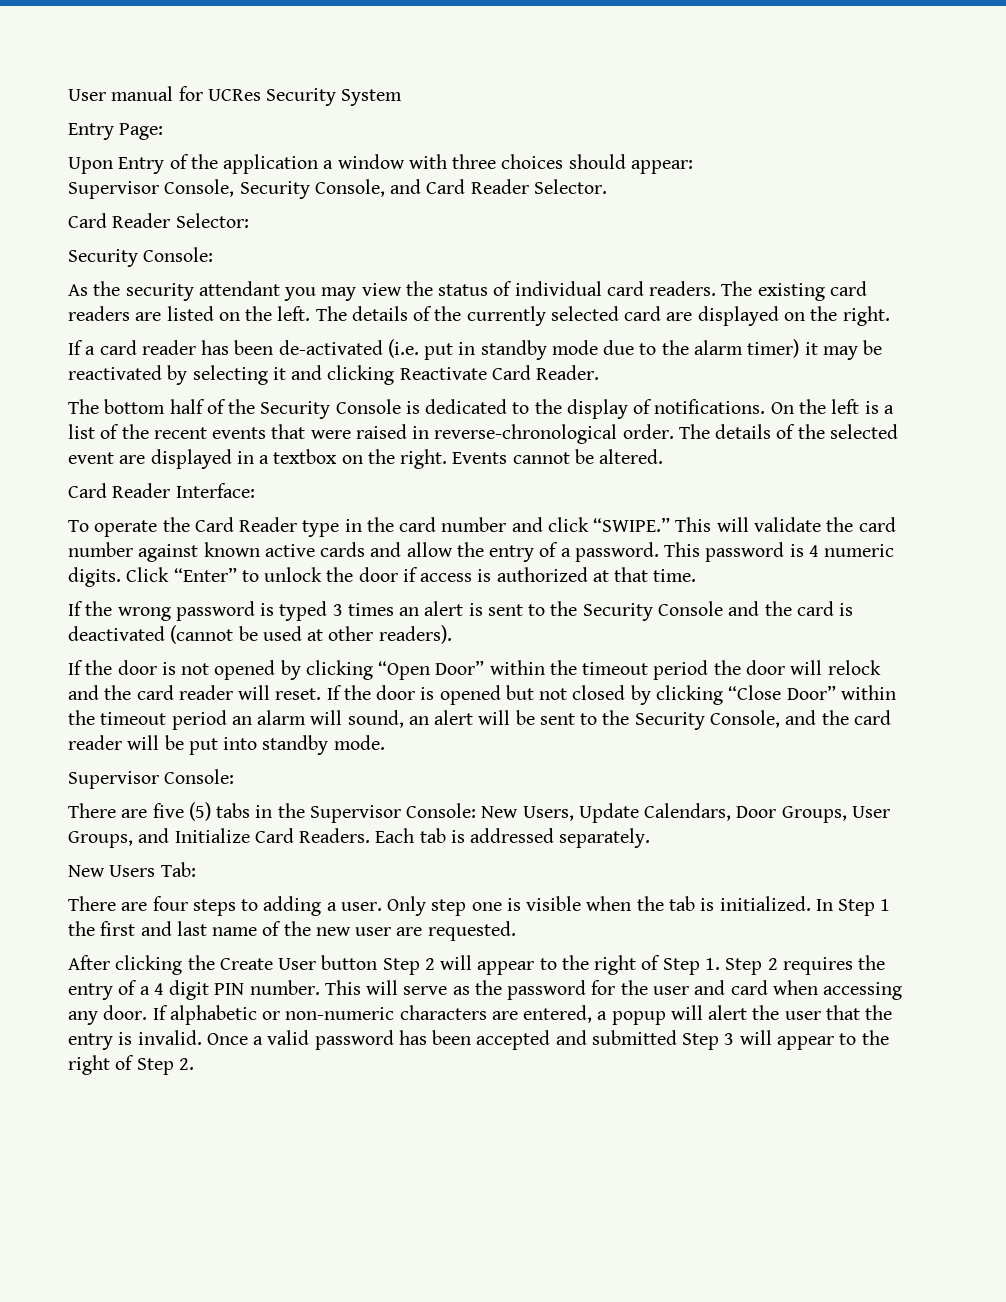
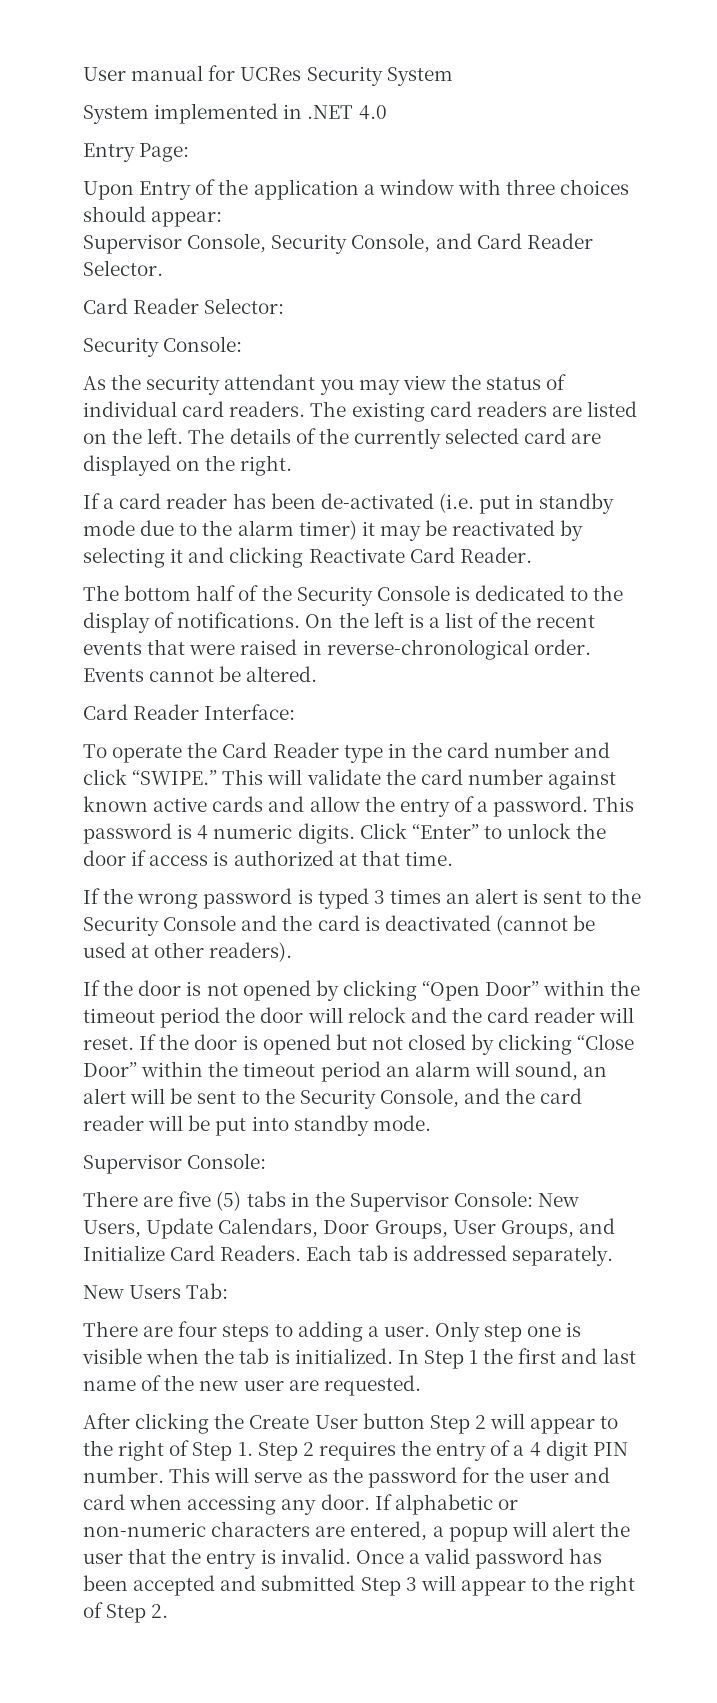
(403, 97) none -> [83,103,387,124] // System implemented in .NET 4.0
[678,424,898,439] [68,449,448,469] The details of the selected event are displayed in a textbox on the right. -> (591, 647) none

